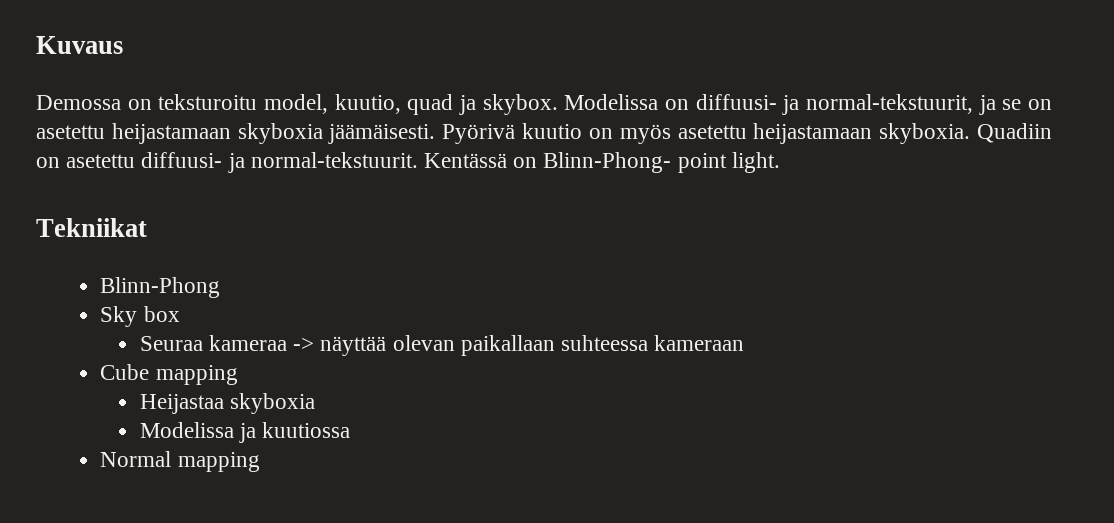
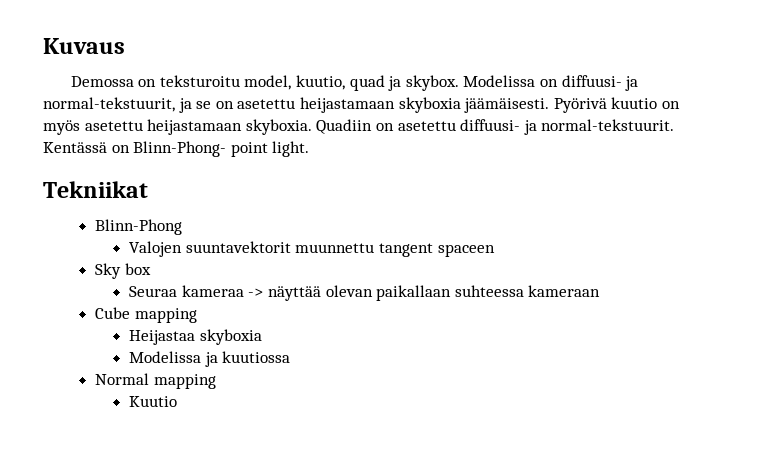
(221, 287) none -> [129,241,495,257] // Valojen suuntavektorit muunnettu tangent spaceen
(260, 462) none -> [129,396,178,407] // Kuutio

